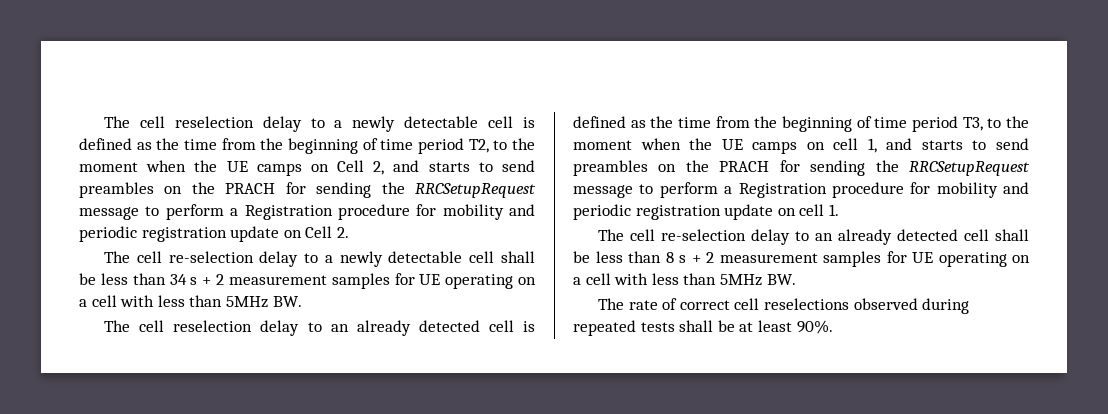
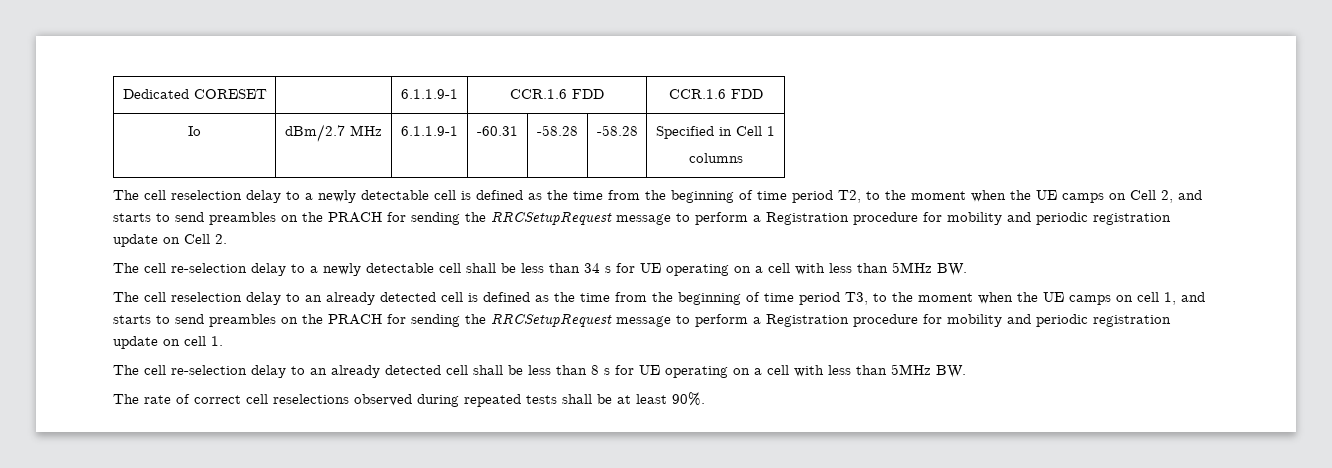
(104, 122) none -> [122,89,267,99] [401,89,458,99] [510,89,604,99] [668,89,763,99] [188,126,201,136] [285,124,382,142] [401,126,458,136] [477,126,518,136] [537,125,578,136] [596,125,638,136] [656,126,775,139] [688,153,743,163] Dedicated CORESET | | 6.1.1.9-1 | CCR.1.6 FDD | CCR.1.6 FDD // Io | dBm/2.7 MHz | 6.1.1.9-1 | -60.31 | -58.28 | -58.28 | Specified in Cell 1 // columns //
[202,273,390,289] + 2 measurement samples -> (611, 269) none
[691,251,881,267] + 2 measurement samples -> (610, 371) none

